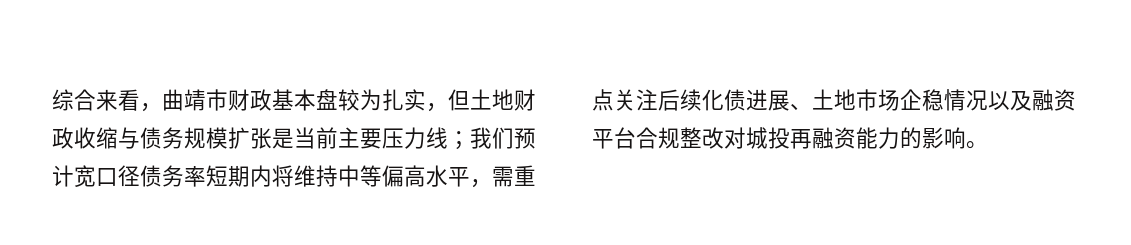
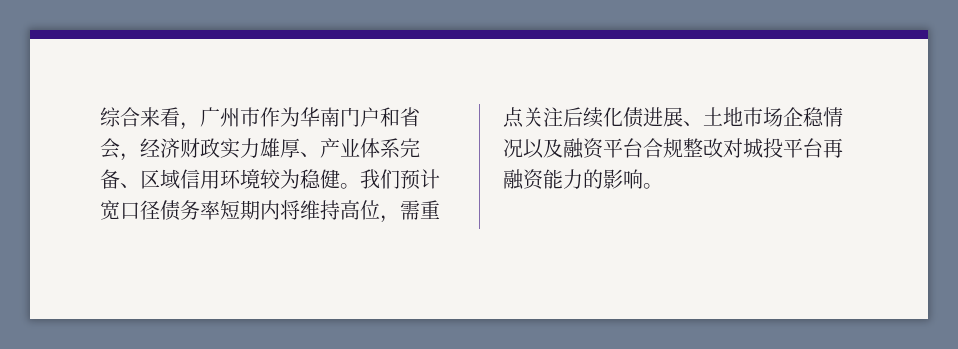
[162,89,536,112] [52,127,470,150] 曲靖市财政基本盘较为扎实，但土地财政收缩与债务规模扩张是当前主要压力线； -> [200,107,420,127] [100,138,420,161] [100,169,360,189] 广州市作为华南门户和省会，经济财政实力雄厚、产业体系完备、区域信用环境较为稳健。
[338,165,470,187] 中等偏高水平 -> [340,200,380,220] 高位
(790, 138) none -> [783,138,823,158] 平台

